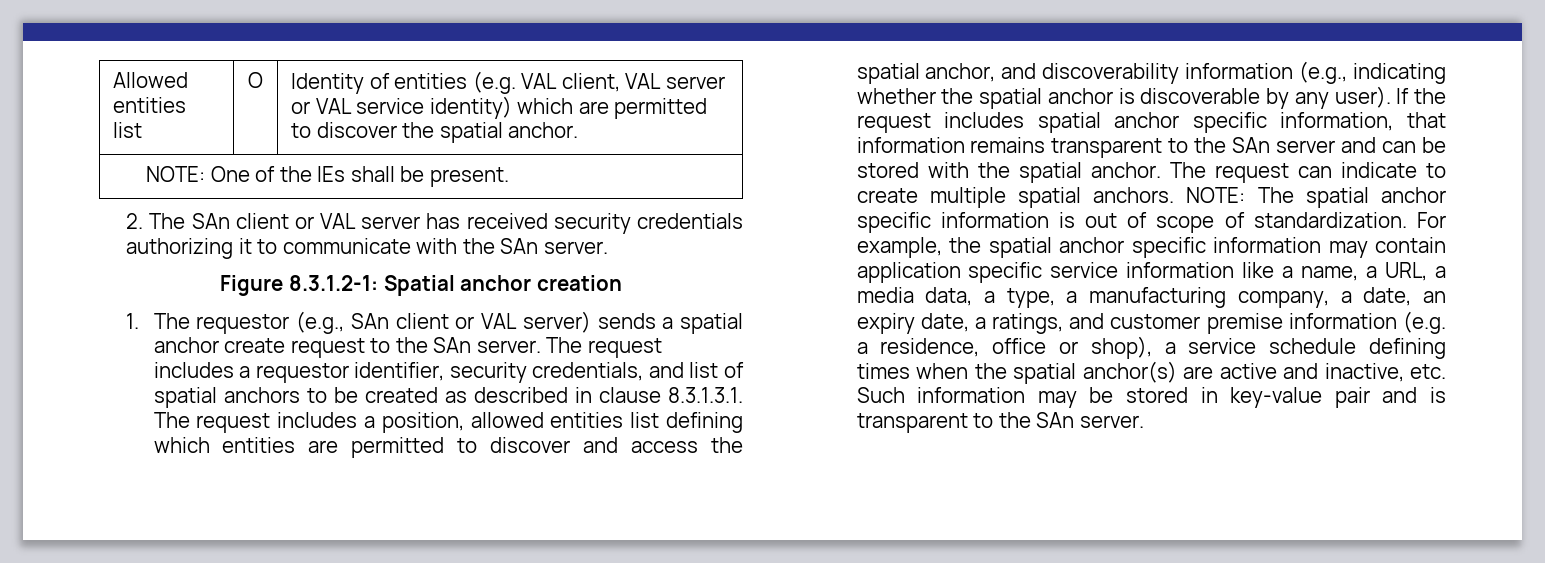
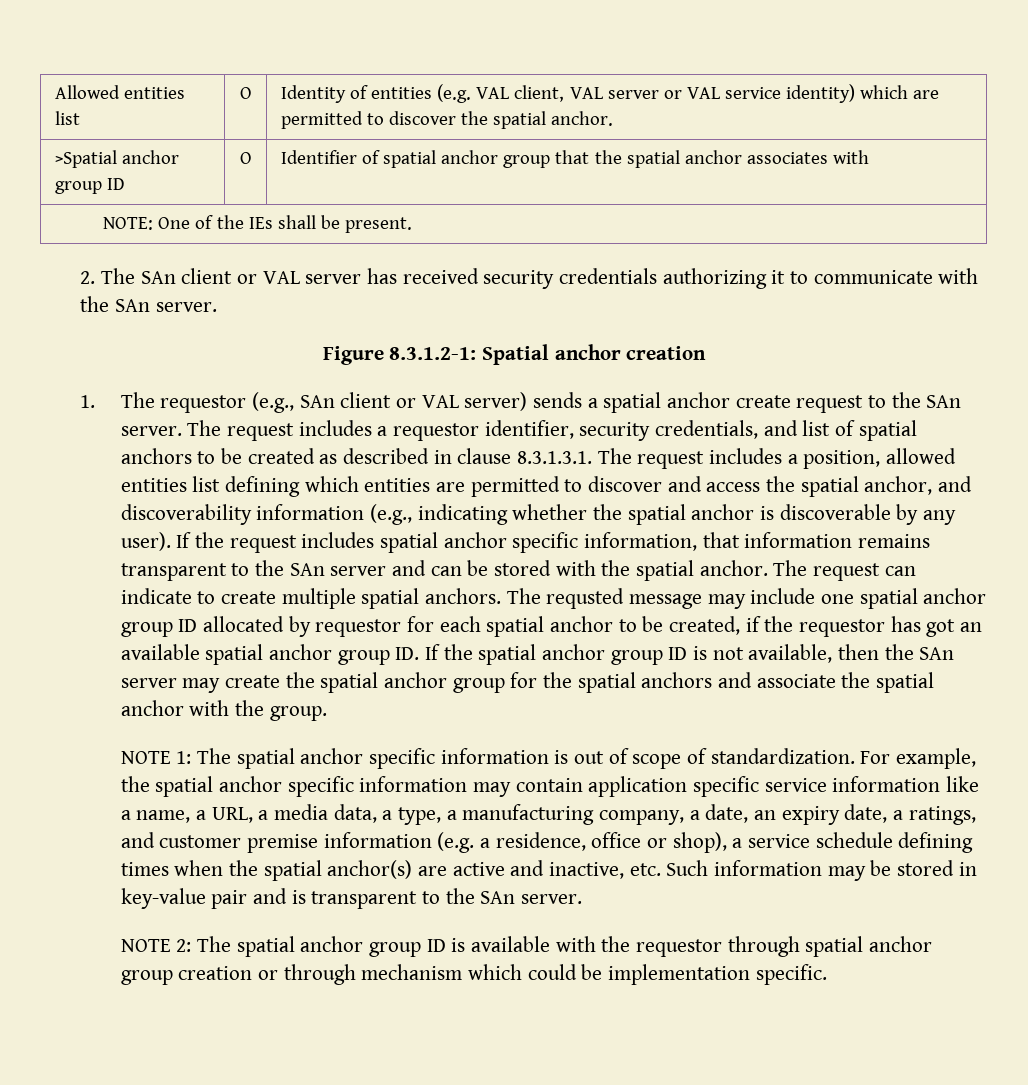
(579, 130) none -> [54,150,179,168] [54,178,125,194] [239,152,252,164] [280,150,870,168] // >Spatial anchor group ID | O | Identifier of spatial anchor group that the spatial anchor associates with
[1186,187,1246,203] NOTE: -> [506,588,987,609] [120,616,983,637] [120,644,955,665] [120,672,935,693] [120,700,327,721] [120,751,192,764] The requsted message may include one spatial anchor group ID allocated by requestor for each spatial anchor to be created, if the requestor has got an available spatial anchor group ID. If the spatial anchor group ID is not available, then the SAn server may create the spatial anchor group for the spatial anchors and associate the spatial anchor with the group. // NOTE 1:
(1144, 421) none -> [120,936,933,957] [120,964,827,985] // NOTE 2: The spatial anchor group ID is available with the requestor through spatial anchor group creation or through mechanism which could be implementation specific.

